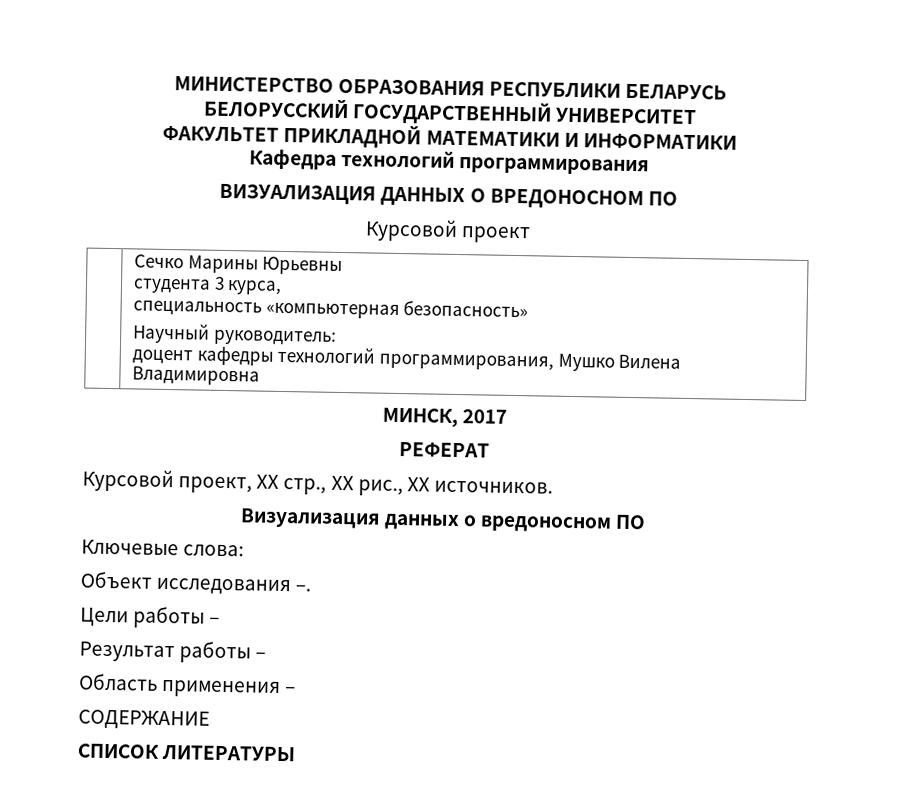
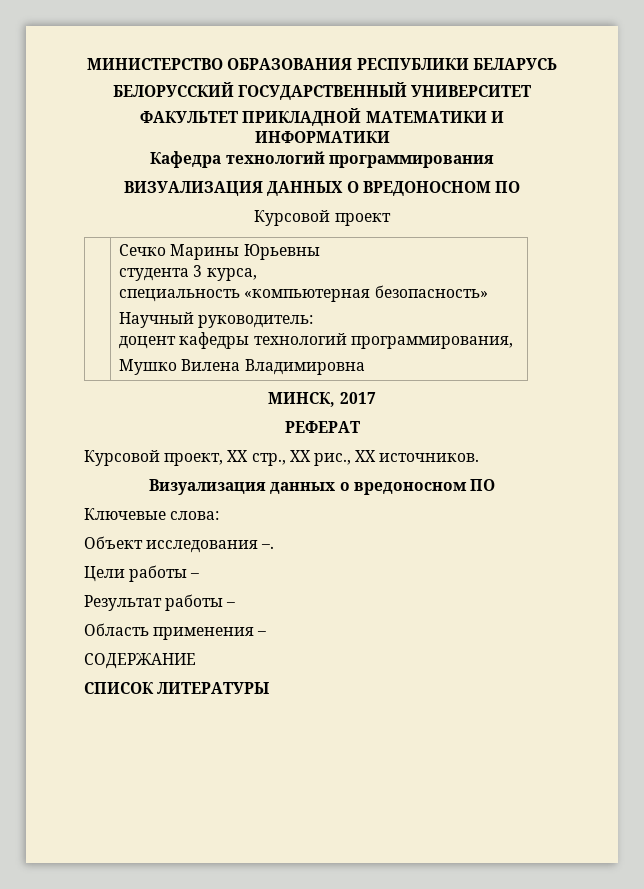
(555, 362) none -> (513, 342) //

